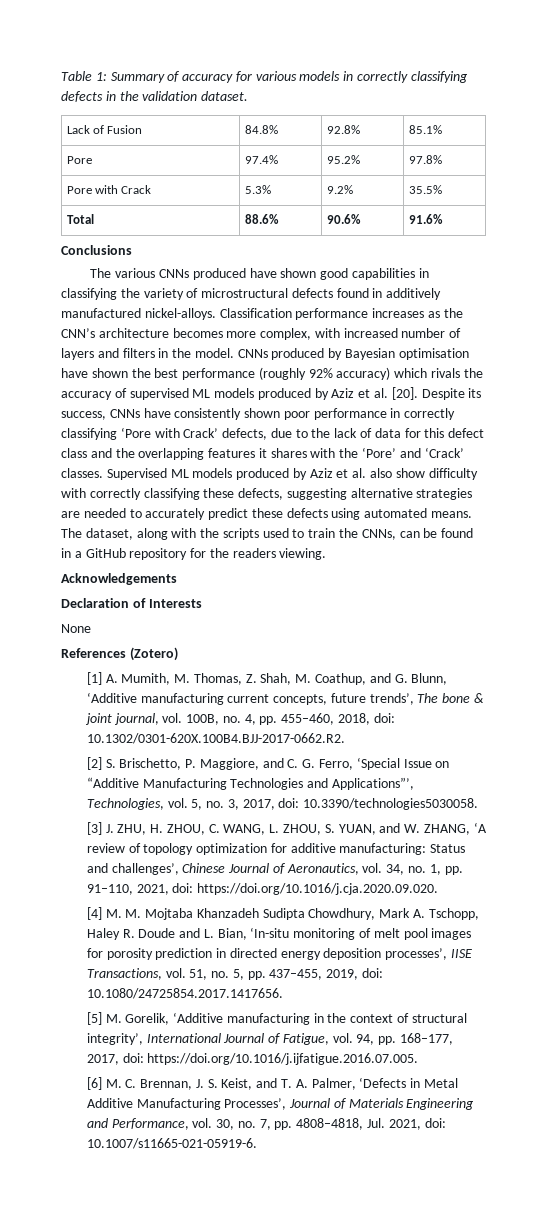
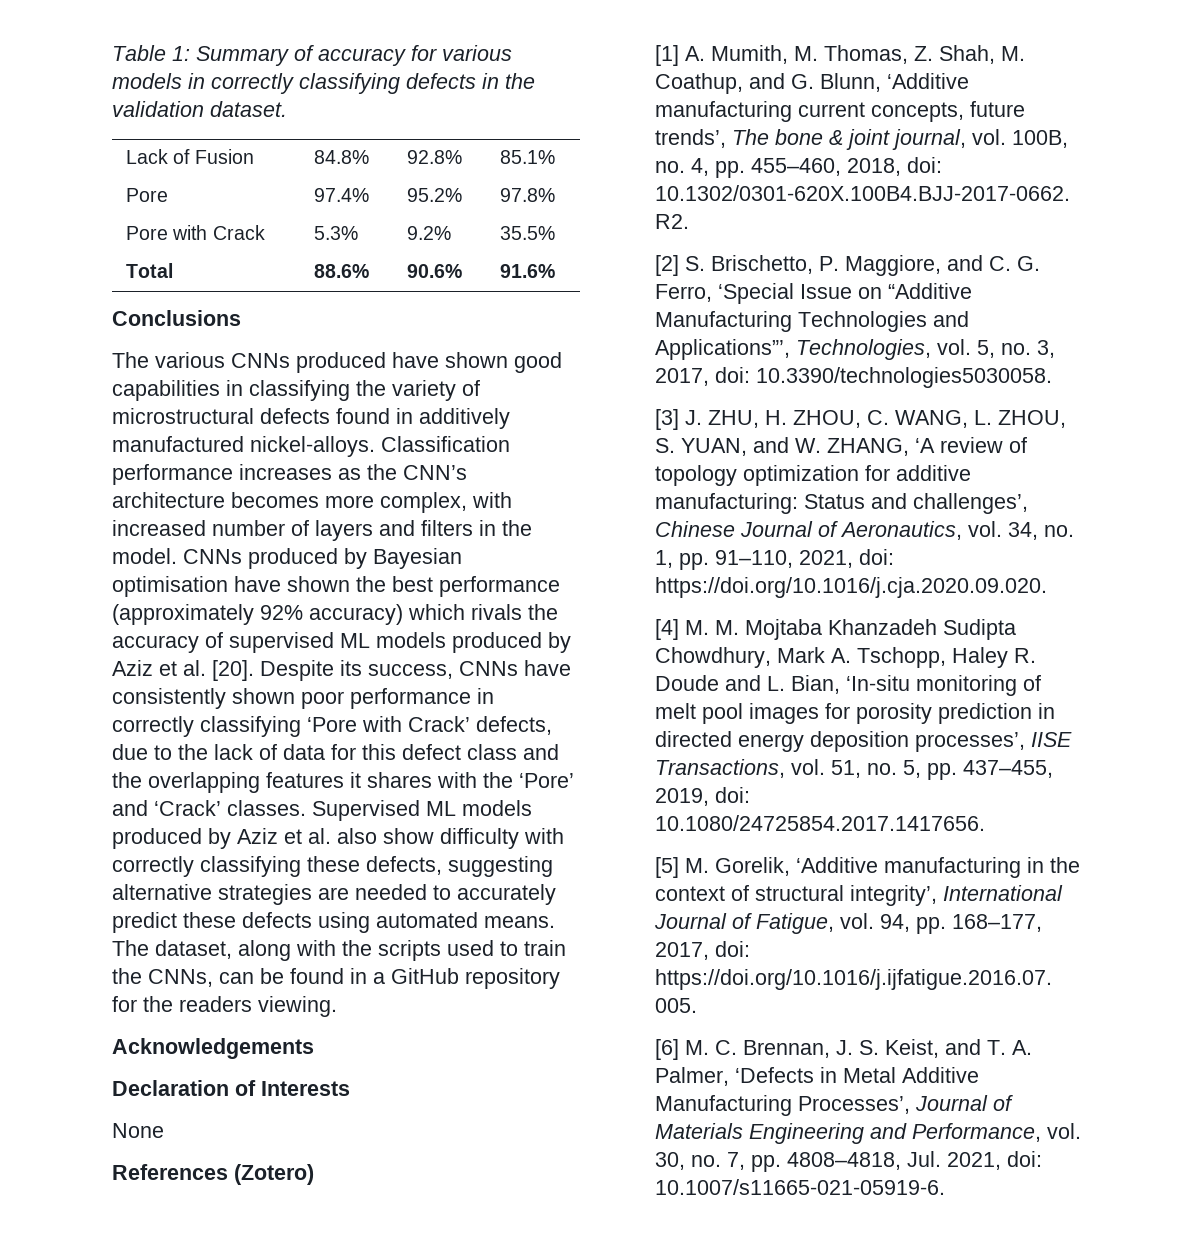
[258,367,306,380] (roughly -> [112,604,254,625] (approximately

